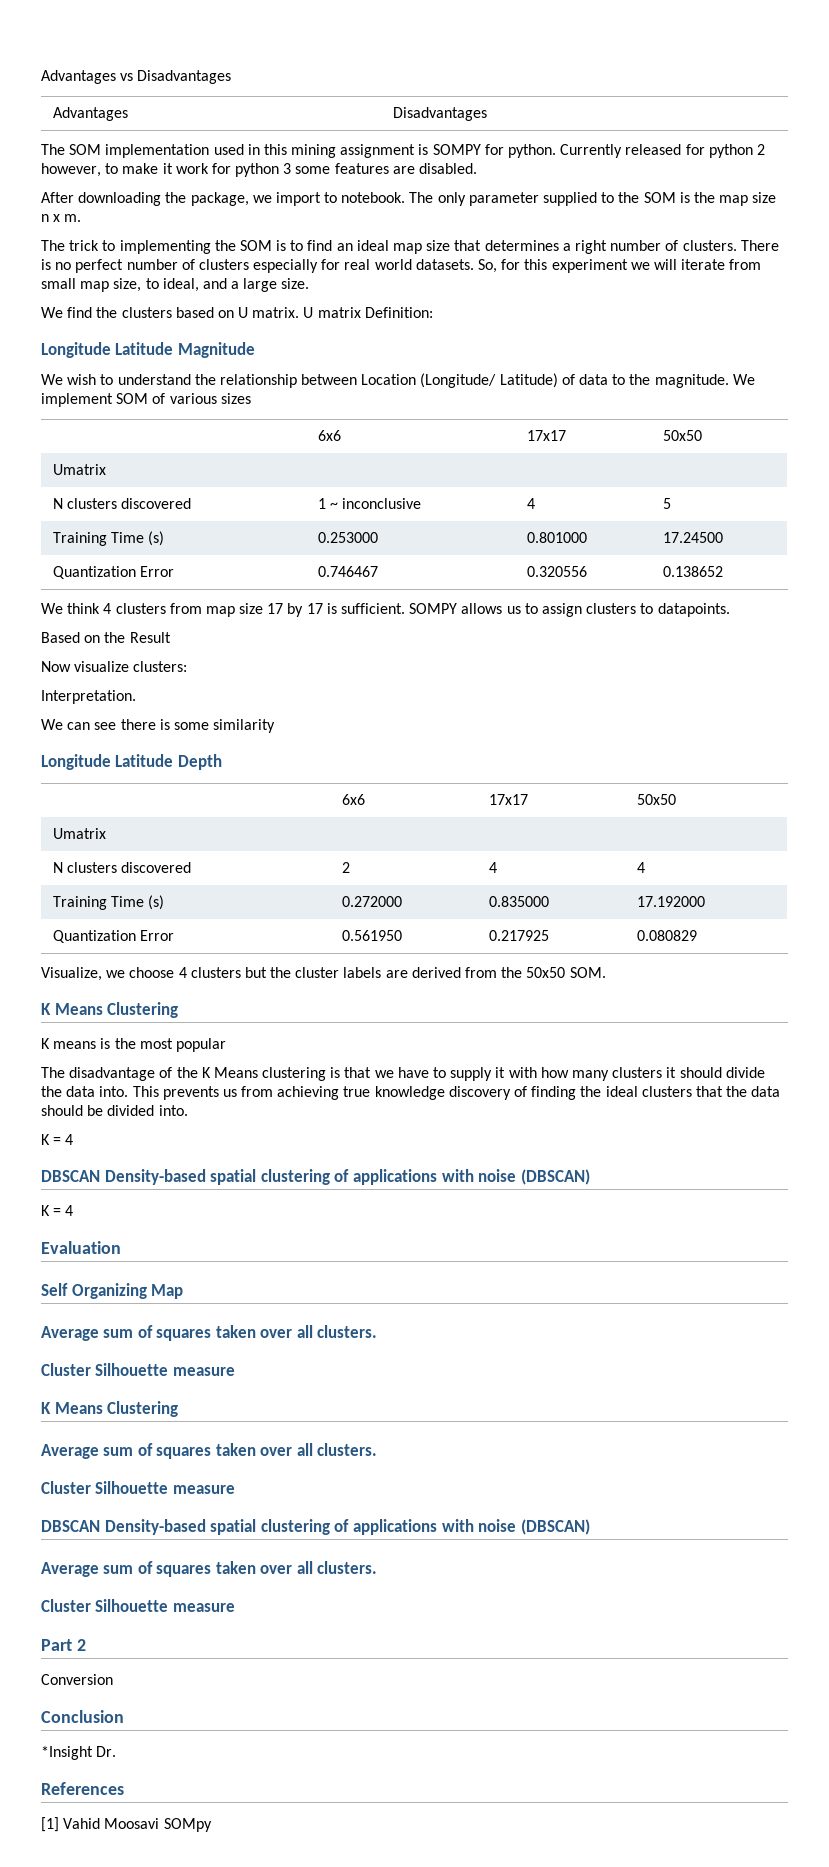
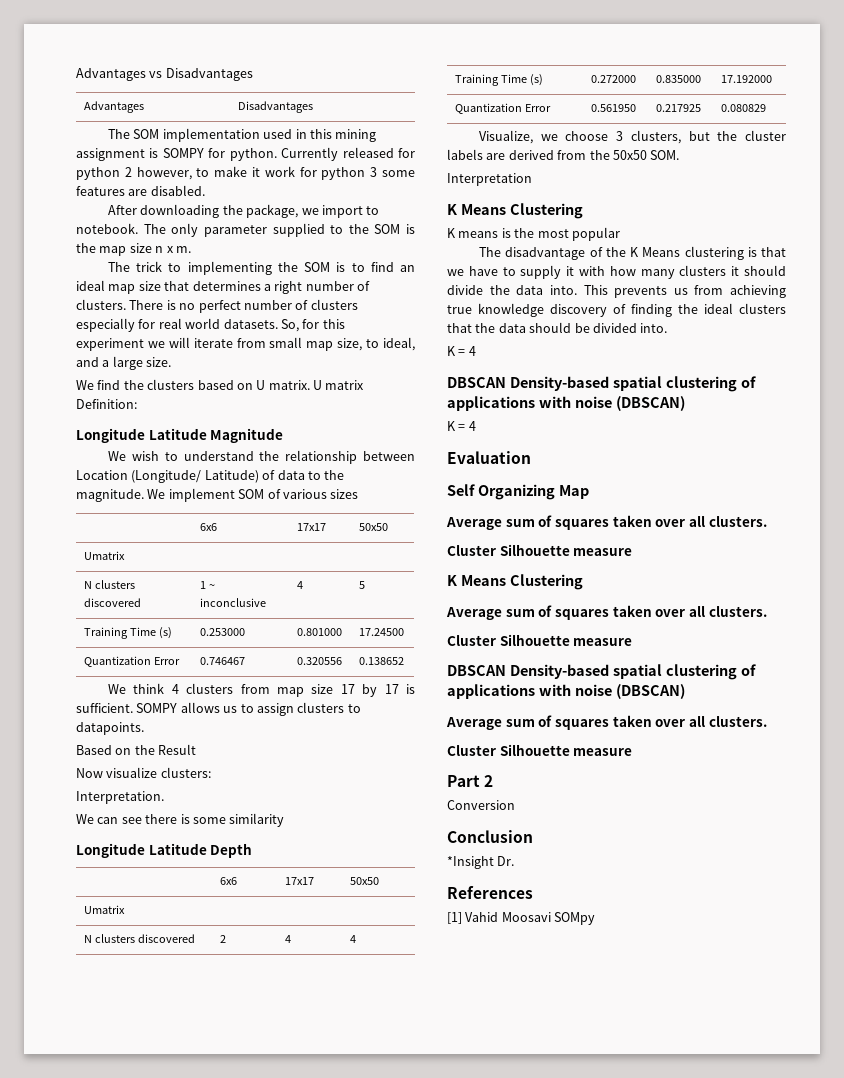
[178,967,241,978] 4 clusters -> [616,130,681,144] 3 clusters,
(606, 972) none -> [447,173,532,186] // Interpretation

